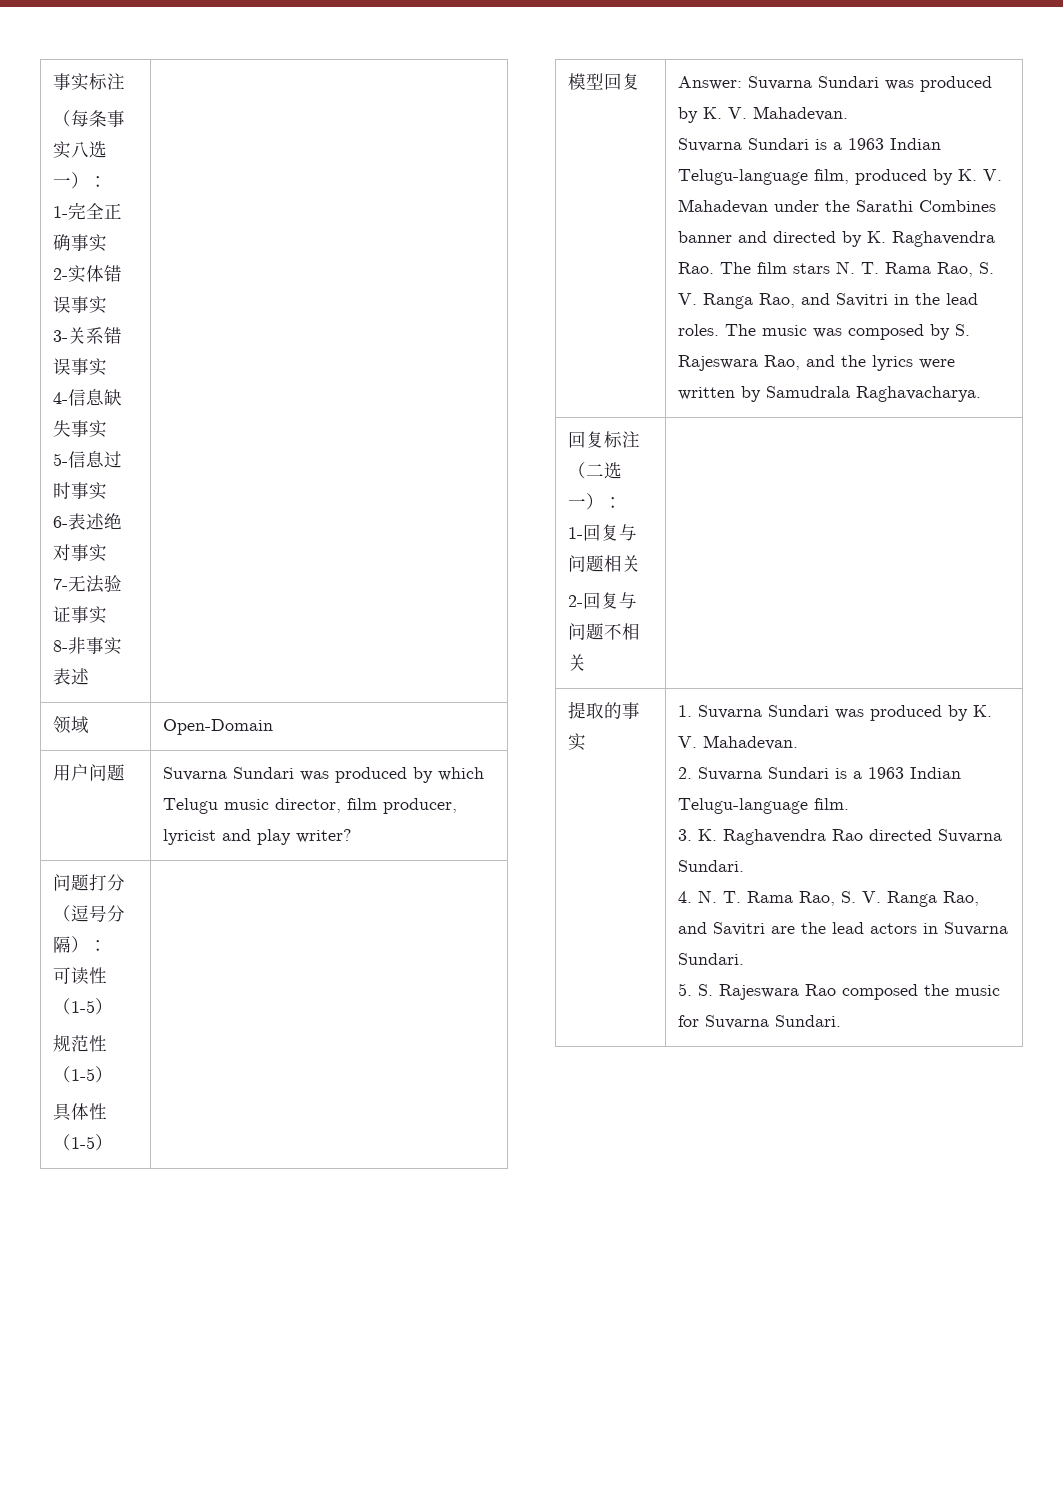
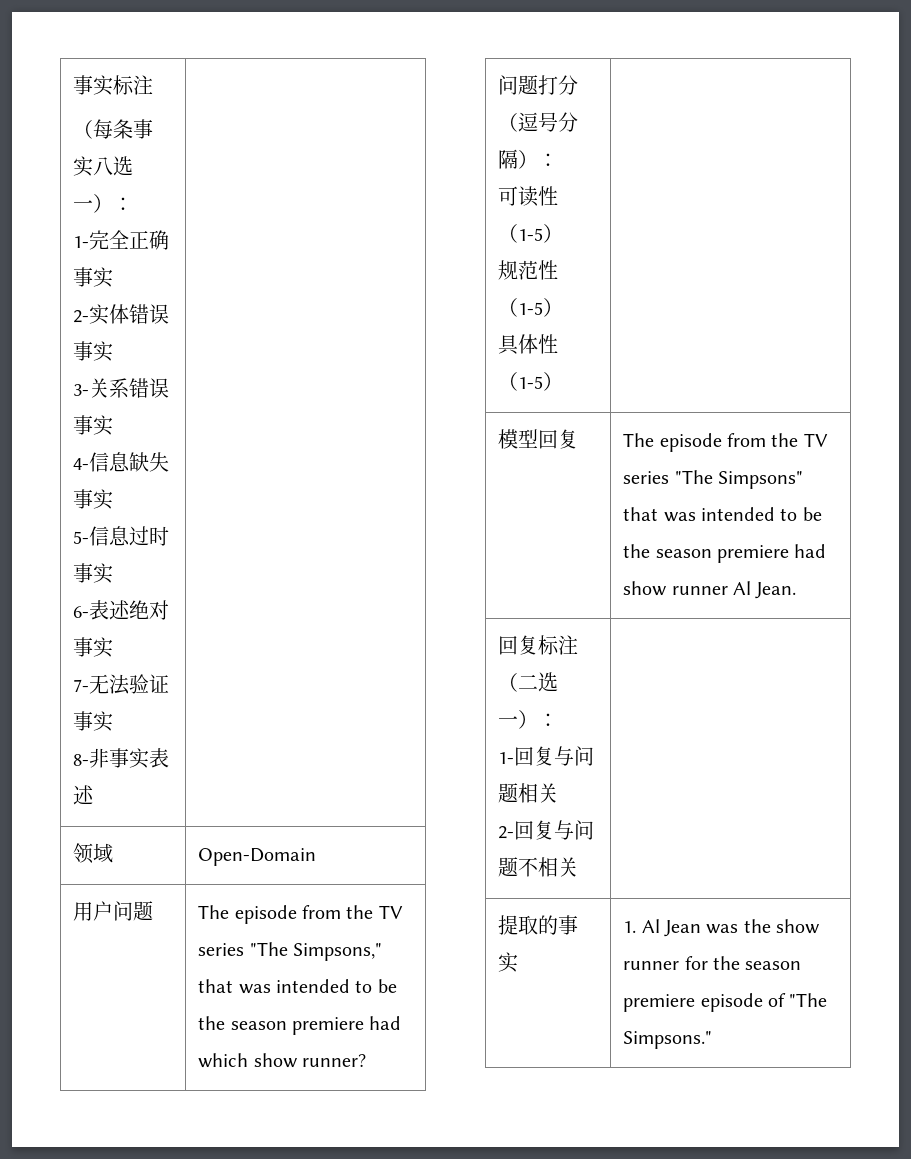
[162,767,484,783] [162,798,457,814] [162,829,352,845] Suvarna Sundari was produced by which Telugu music director, film producer, lyricist and play writer? -> [198,905,403,924] [198,942,382,961] [198,979,397,994] [198,1016,402,1035] [198,1053,366,1068] The episode from the TV series "The Simpsons," that was intended to be the season premiere had which show runner?
[677,76,992,92] [677,106,848,123] [677,138,941,152] [677,169,1002,185] [677,199,996,214] [677,231,995,247] [677,261,994,277] [677,293,978,309] [677,324,970,340] [677,355,955,371] [677,386,981,402] Answer: Suvarna Sundari was produced by K. V. Mahadevan. // Suvarna Sundari is a 1963 Indian Telugu-language film, produced by K. V. Mahadevan under the Sarathi Combines banner and directed by K. Raghavendra Rao. The film stars N. T. Rama Rao, S. V. Ranga Rao, and Savitri in the lead roles. The music was composed by S. Rajeswara Rao, and the lyrics were written by Samudrala Raghavacharya. -> [623,433,828,452] [623,470,803,489] [623,507,822,522] [623,544,827,563] [623,581,797,599] The episode from the TV series "The Simpsons" that was intended to be the season premiere had show runner Al Jean.
[697,705,992,721] [677,735,798,750] [677,767,961,781] [677,798,849,814] [677,829,1002,845] [677,860,744,872] [677,890,979,907] [677,922,1008,936] [677,953,744,965] [677,983,1000,1000] [677,1015,841,1029] Suvarna Sundari was produced by K. V. Mahadevan. // 2. Suvarna Sundari is a 1963 Indian Telugu-language film. // 3. K. Raghavendra Rao directed Suvarna Sundari. // 4. N. T. Rama Rao, S. V. Ranga Rao, and Savitri are the lead actors in Suvarna Sundari. // 5. S. Rajeswara Rao composed the music for Suvarna Sundari. -> [641,919,821,937] [623,956,802,970] [623,993,828,1012] [623,1031,713,1049] Al Jean was the show runner for the season premiere episode of "The Simpsons."

